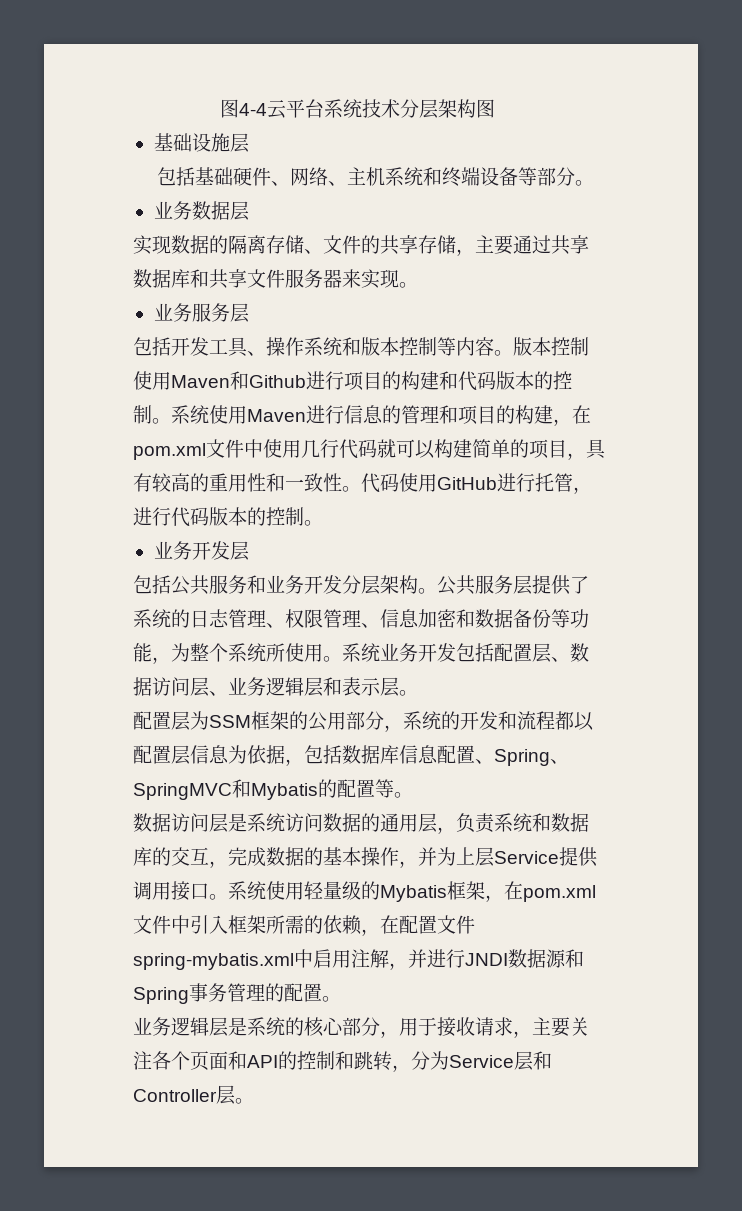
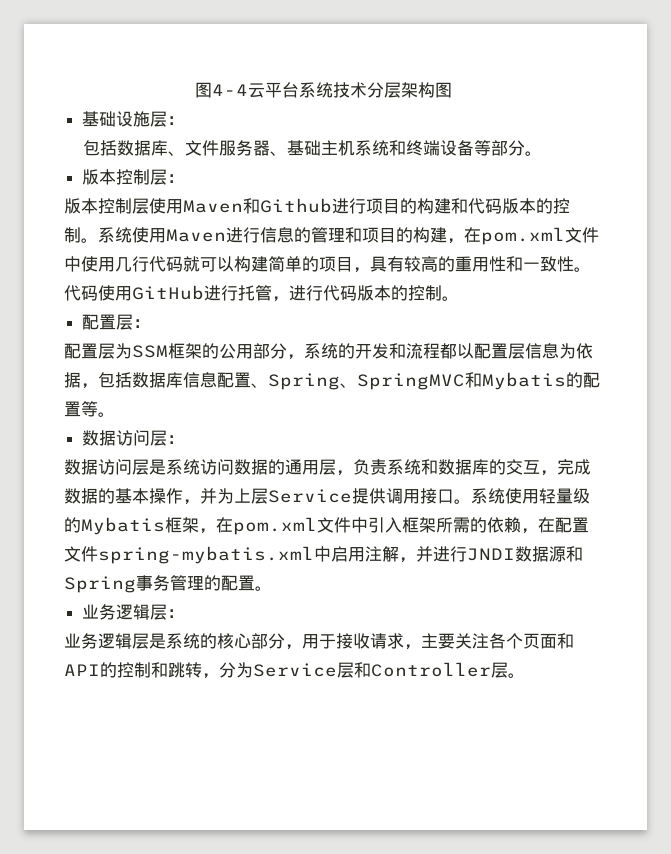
[157,167,348,186] // 包括基础硬件、网络、 -> [167,116,185,125] [83,140,322,156] ： // 包括数据库、文件服务器、基础
[153,201,249,221] [132,235,589,256] [132,269,418,289] [153,303,249,323] [132,337,589,357] 业务数据层 // 实现数据的隔离存储、文件的共享存储，主要通过共享数据库和共享文件服务器来实现。 // 业务服务层 // 包括开发工具、操作系统和版本控制等内容。版本控制 -> [82,169,185,185] [64,198,150,214] 版本控制层： // 版本控制层
[153,541,249,561] [132,575,589,595] [132,609,589,628] [132,643,589,664] [132,677,418,697] 业务开发层 // 包括公共服务和业务开发分层架构。公共服务层提供了系统的日志管理、权限管理、信息加密和数据备份等功能，为整个系统所使用。系统业务开发包括配置层、数据访问层、业务逻辑层和表示层。 -> [82,314,151,330] 配置层：
(413, 795) none -> [82,430,185,446] // 数据访问层：
(341, 999) none -> [82,604,185,620] // 业务逻辑层：

